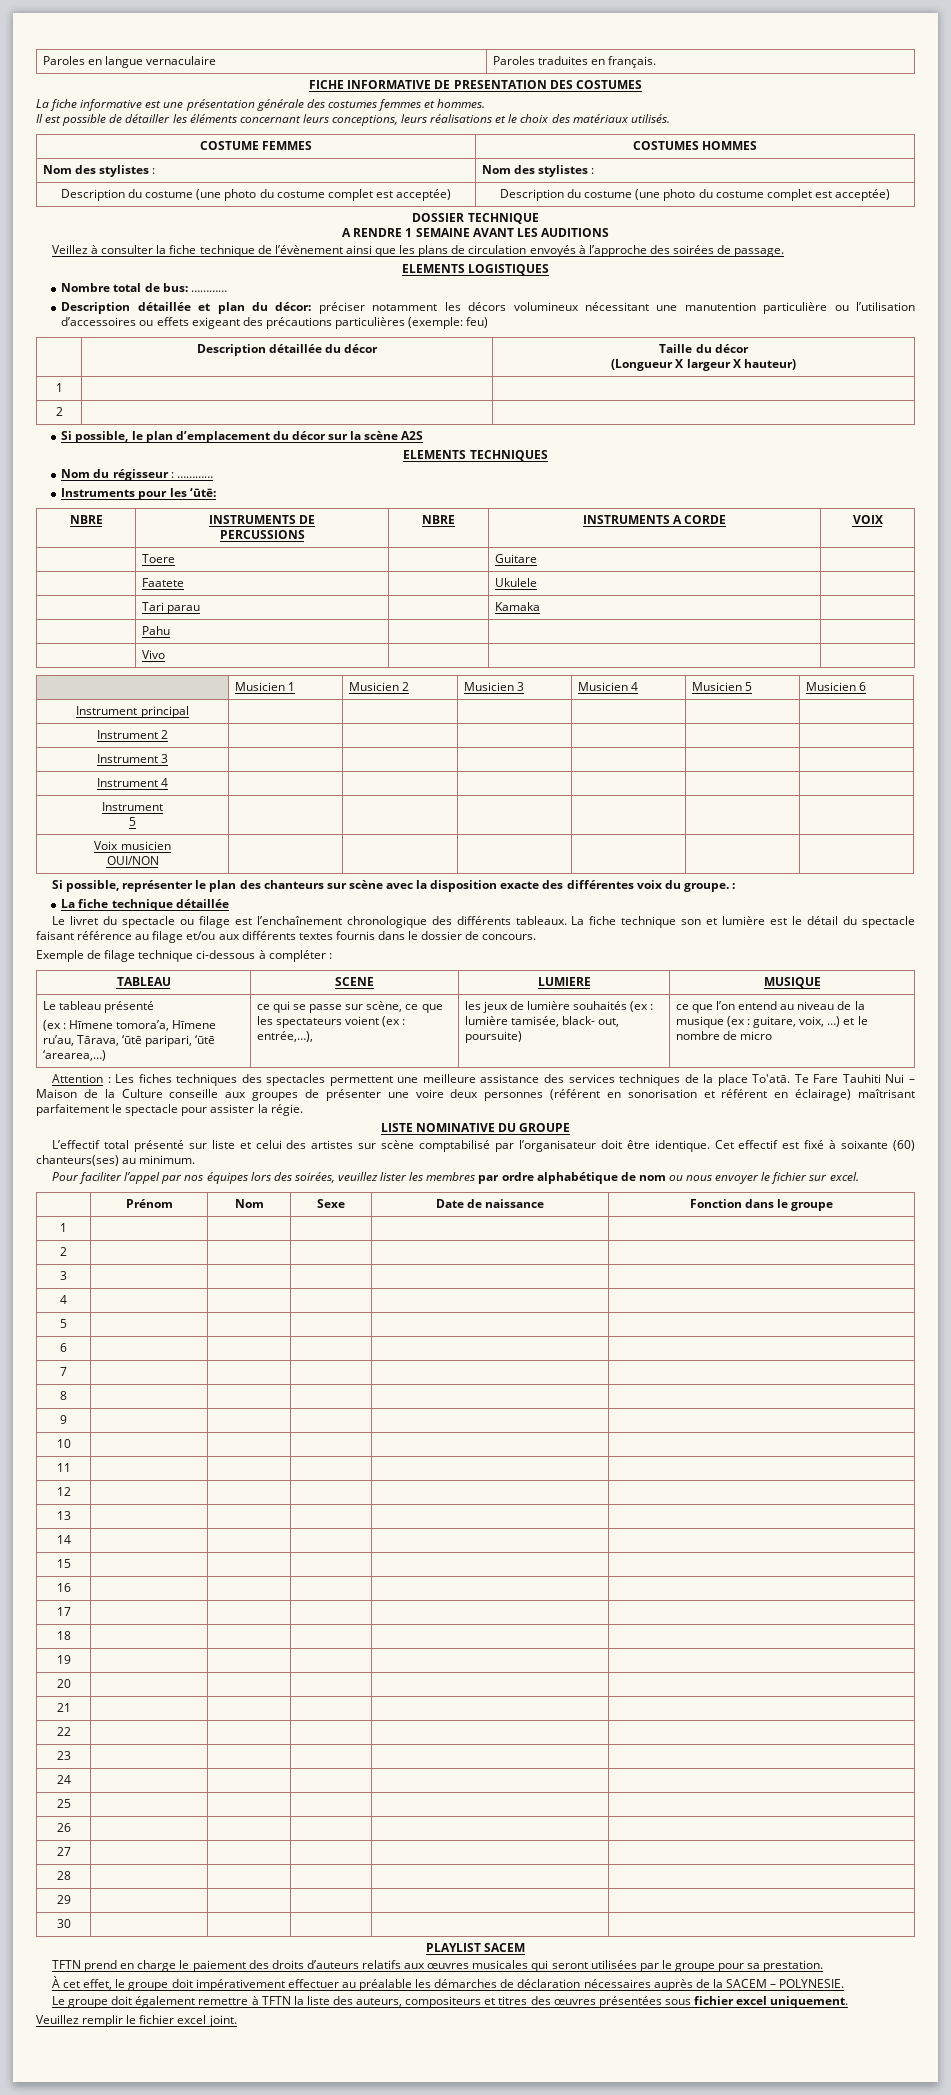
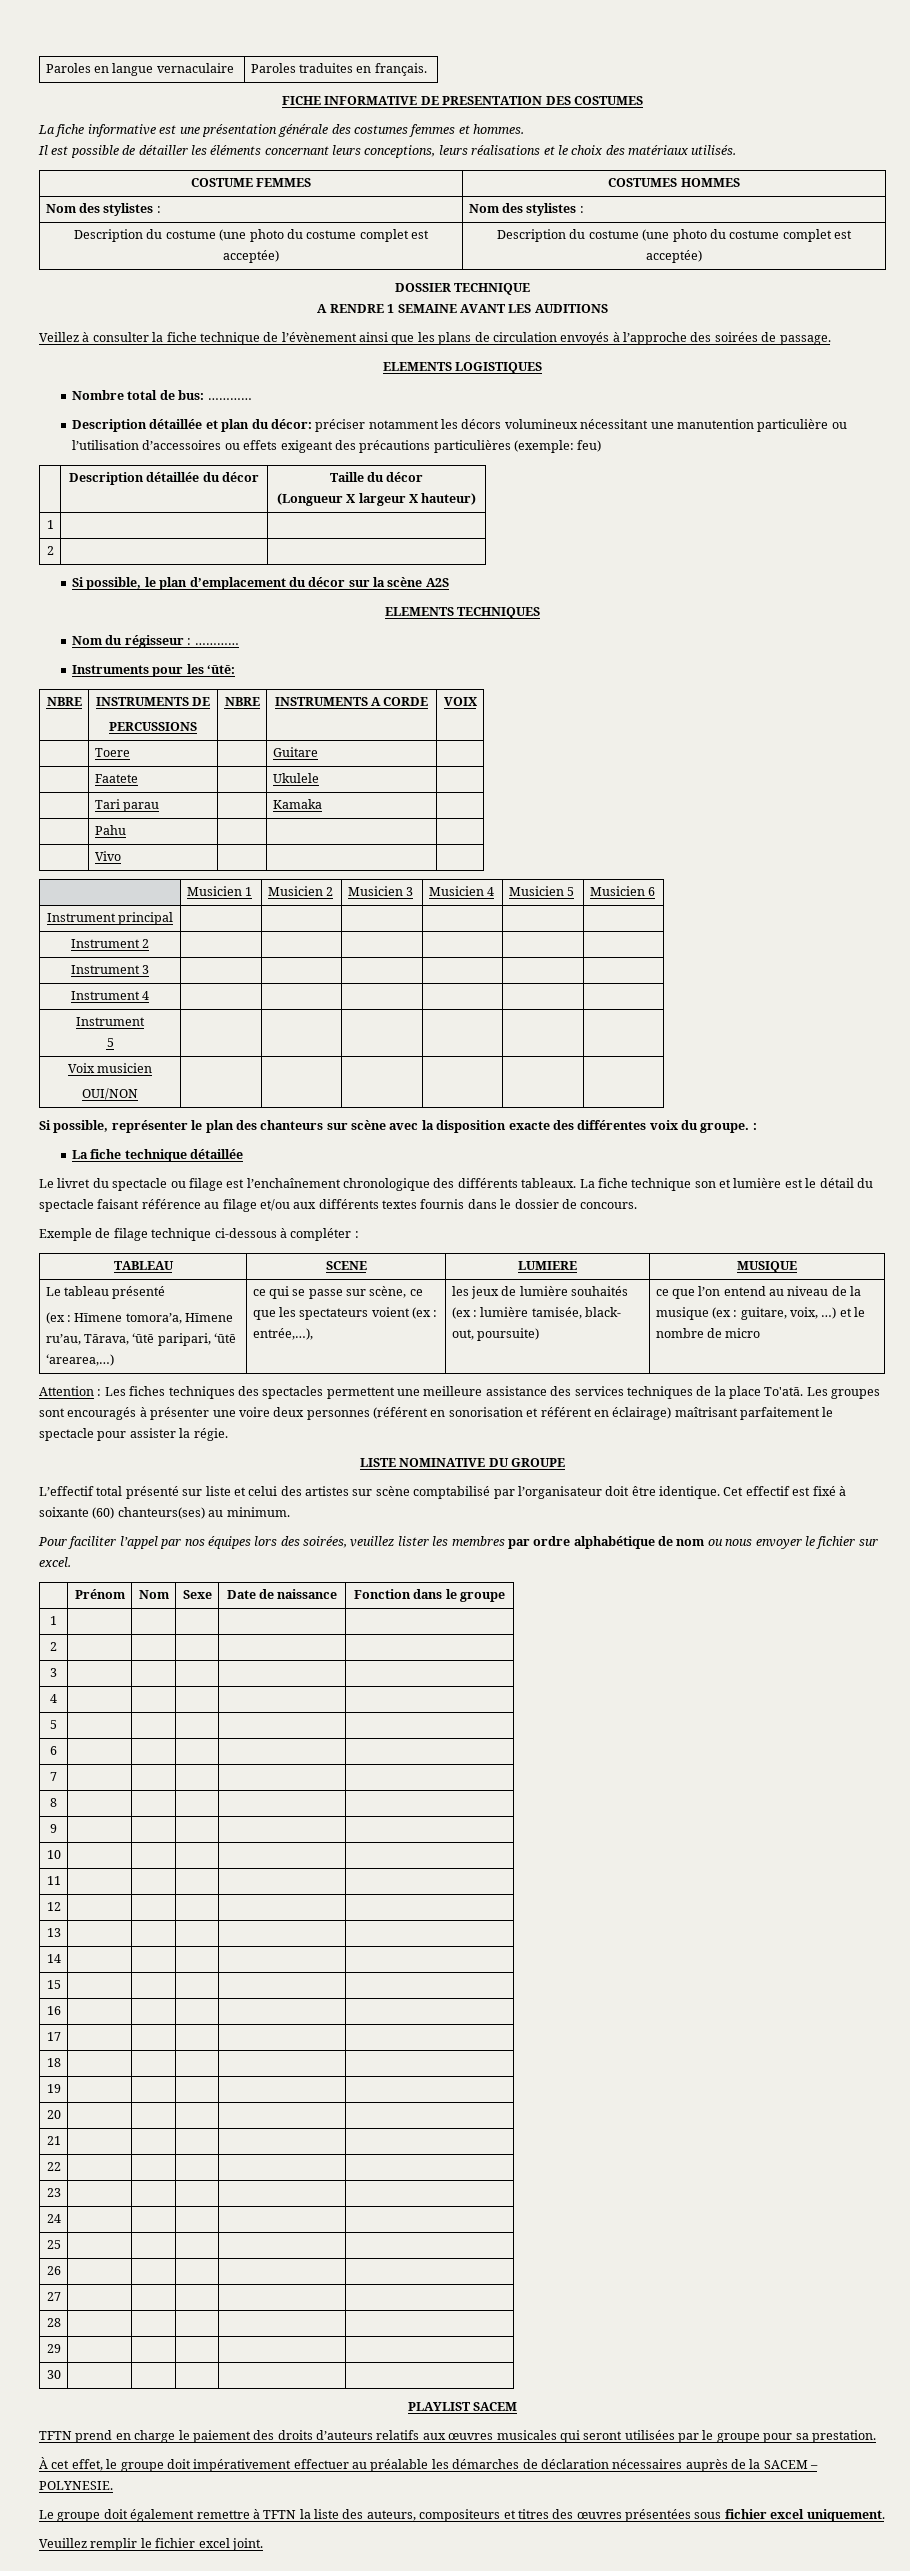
[794,1074,916,1083] [36,1089,319,1101] Te Fare Tauhiti Nui – Maison de la Culture conseille aux groupes de -> [806,1387,881,1399] [39,1407,147,1420] Les groupes sont encouragés à

